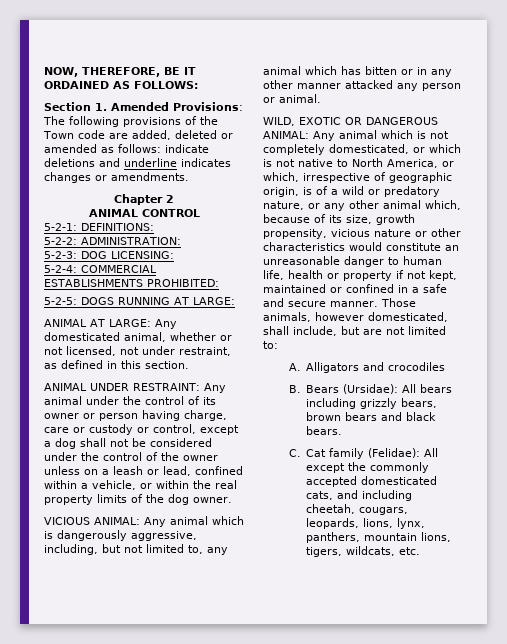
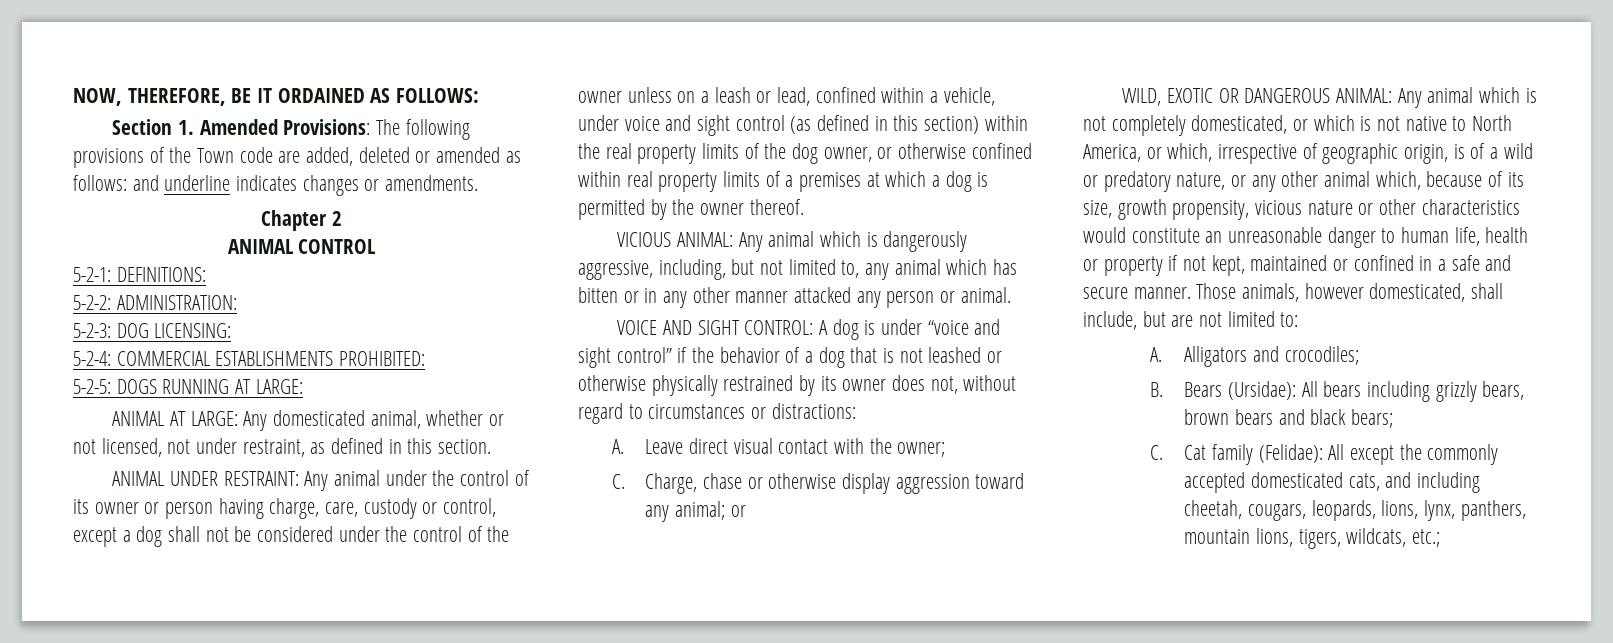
[165,144,209,153] [44,158,95,167] indicate deletions -> (127, 183) none
[44,427,85,433] care or -> [325,502,359,517] care,
[140,483,152,489] or -> [578,115,980,136] under voice and sight control (as defined in this section)
[193,497,232,503] owner. -> [823,143,1032,162] [578,171,989,192] [578,199,804,220] owner, or otherwise confined within real property limits of a premises at which a dog is permitted by the owner thereof.
(321, 98) none -> [617,319,1001,340] [578,347,1003,368] [578,375,1017,396] [578,403,856,424] [611,438,946,457] [611,473,1025,494] [645,501,746,522] // VOICE AND SIGHT CONTROL: A dog is under “voice and sight control” if the behavior of a dog that is not leashed or otherwise physically restrained by its owner does not, without regard to circumstances or distractions: // A. Leave direct visual contact with the owner; // C. Charge, chase or otherwise display aggression toward any animal; or
[388,362,446,371] crocodiles -> [1284,346,1359,365] crocodiles;
[306,426,343,435] bears. -> [1350,409,1393,428] bears;
[399,547,421,555] etc. -> [1411,529,1440,547] etc.;

